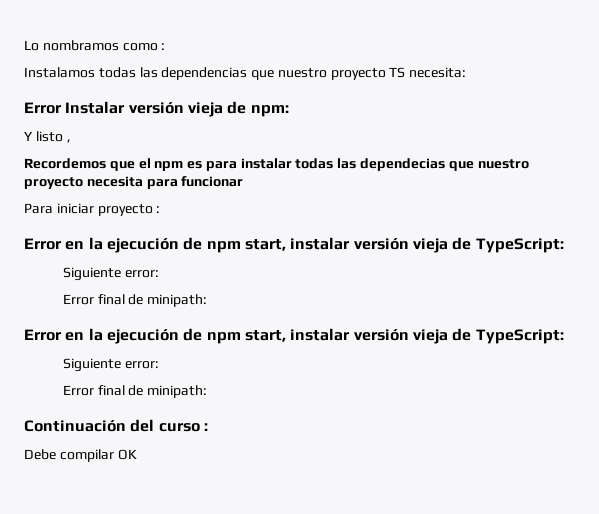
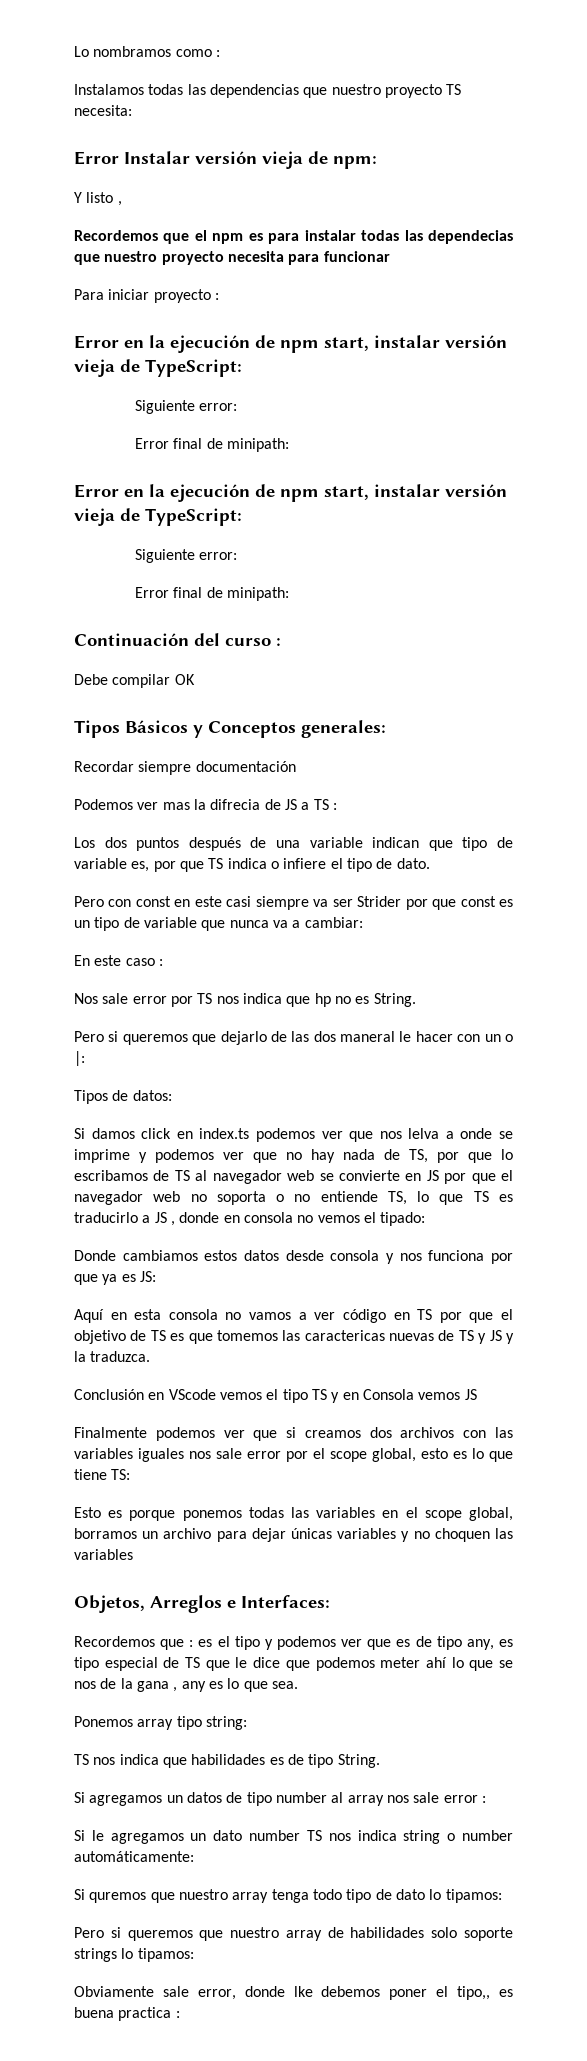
(137, 454) none -> [74,720,386,738] [74,761,296,775] [74,799,337,810] [74,837,514,851] [74,858,430,872] [74,896,513,910] [74,917,363,931] [74,955,163,966] [74,993,416,1007] [74,1031,514,1045] [74,1051,85,1066] [74,1090,172,1104] [74,1128,513,1142] [74,1149,513,1163] [74,1170,514,1184] [74,1191,513,1205] [74,1212,426,1226] [74,1250,513,1264] [74,1271,156,1285] [74,1309,514,1323] [74,1330,515,1344] [74,1351,151,1362] [74,1389,477,1403] [74,1427,513,1441] [74,1448,513,1462] [74,1469,131,1480] [74,1507,513,1521] [74,1528,513,1542] [74,1549,133,1560] [74,1595,330,1613] [74,1636,514,1650] [74,1657,513,1671] [74,1678,298,1692] [74,1716,247,1730] [74,1754,380,1768] [74,1792,486,1806] [74,1830,513,1844] [74,1851,194,1862] [74,1889,502,1903] [74,1927,513,1941] [74,1948,194,1962] [74,1986,514,2000] [74,2007,180,2021] // Tipos Básicos y Conceptos generales: // Recordar siempre documentación // Podemos ver mas la difrecia de JS a TS : // Los dos puntos después de una variable indican que tipo de variable es, por que TS indica o infiere el tipo de dato. // Pero con const en este casi siempre va ser Strider por que const es un tipo de variable que nunca va a cambiar: // En este caso : // Nos sale error por TS nos indica que hp no es String. // Pero si queremos que dejarlo de las dos maneral le hacer con un o |: // Tipos de datos: // Si damos click en index.ts podemos ver que nos lelva a onde se imprime y podemos ver que no hay nada de TS, por que lo escribamos de TS al navegador web se convierte en JS por que el navegador web no soporta o no entiende TS, lo que TS es traducirlo a JS , donde en consola no vemos el tipado: // Donde cambiamos estos datos desde consola y nos funciona por que ya es JS: // Aquí en esta consola no vamos a ver código en TS por que el objetivo de TS es que tomemos las caractericas nuevas de TS y JS y la traduzca. // Conclusión en VScode vemos el tipo TS y en Consola vemos JS // Finalmente podemos ver que si creamos dos archivos con las variables iguales nos sale error por el scope global, esto es lo que tiene TS: // Esto es porque ponemos todas las variables en el scope global, borramos un archivo para dejar únicas variables y no choquen las variables // Objetos, Arreglos e Interfaces: // Recordemos que : es el tipo y podemos ver que es de tipo any, es tipo especial de TS que le dice que podemos meter ahí lo que se nos de la gana , any es lo que sea. // Ponemos array tipo string: // TS nos indica que habilidades es de tipo String. // Si agregamos un datos de tipo number al array nos sale error : // Si le agregamos un dato number TS nos indica string o number automáticamente: // Si quremos que nuestro array tenga todo tipo de dato lo tipamos: // Pero si queremos que nuestro array de habilidades solo soporte strings lo tipamos: // Obviamente sale error, donde lke debemos poner el tipo,, es buena practica :

